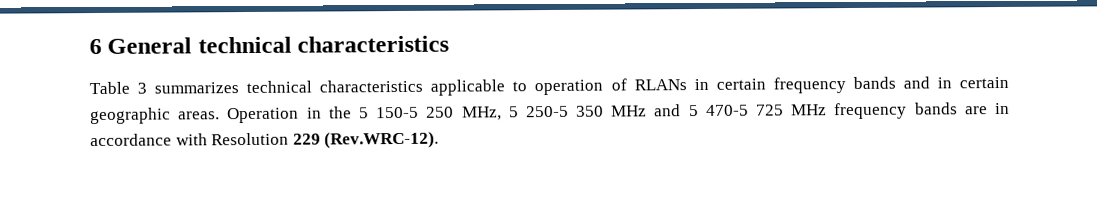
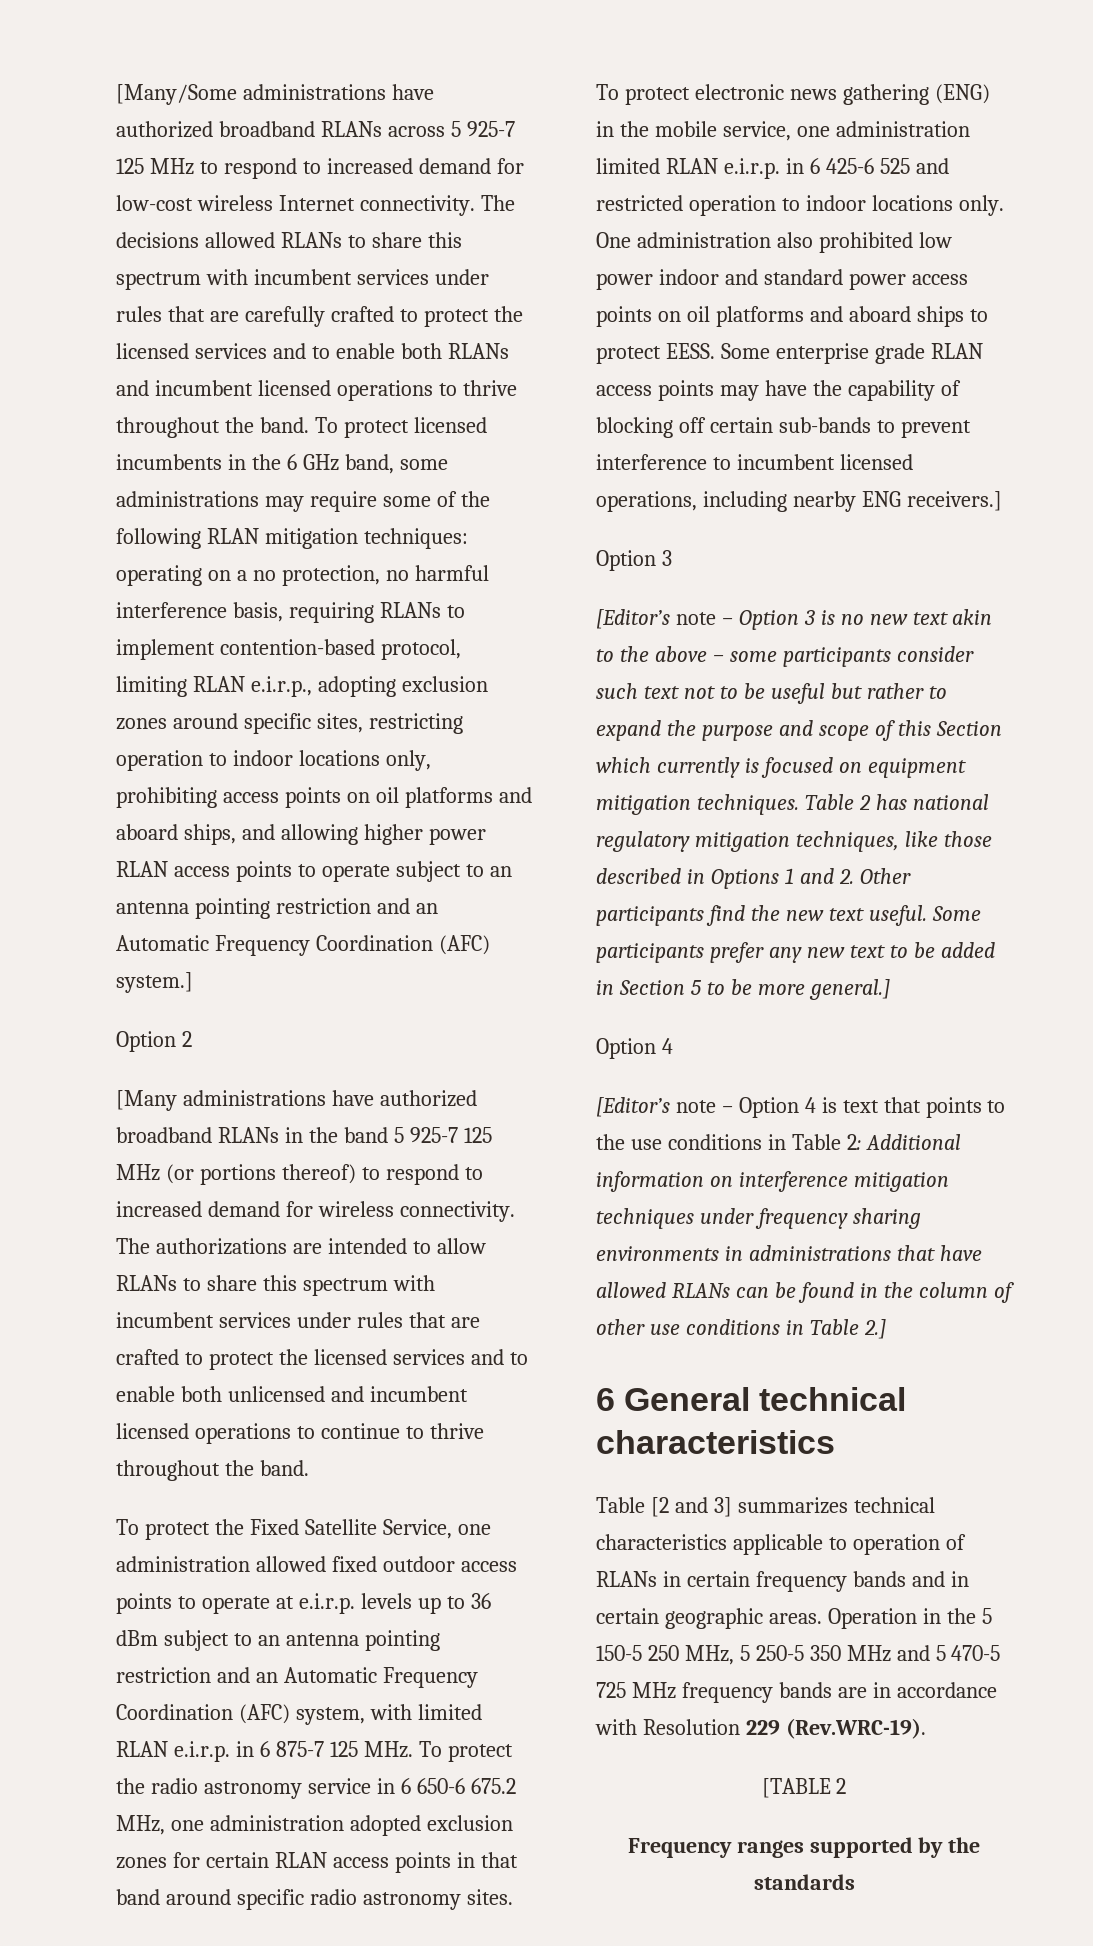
(89, 46) none -> [116,84,434,105] [116,121,515,138] [116,158,524,179] [116,195,515,216] [116,232,462,248] [116,269,489,290] [116,306,523,327] [116,343,509,359] [116,380,517,401] [116,417,487,438] [116,454,448,474] [116,491,490,512] [116,528,468,549] [116,565,489,586] [116,602,465,623] [116,639,461,660] [116,676,488,697] [116,713,463,734] [116,750,431,771] [116,787,532,808] [116,824,486,845] [116,861,512,882] [116,898,438,919] [116,935,490,956] [116,972,193,993] [116,1031,192,1052] [116,1090,477,1111] [116,1127,492,1143] [116,1164,483,1185] [116,1201,515,1222] [116,1238,486,1255] [116,1275,435,1296] [116,1312,480,1328] [116,1349,528,1370] [116,1386,468,1402] [116,1423,484,1444] [116,1460,309,1481] [116,1519,491,1540] [116,1556,517,1572] [116,1593,491,1614] [116,1630,440,1651] [116,1667,478,1688] [116,1704,482,1725] [116,1741,513,1762] [116,1778,516,1799] [116,1815,513,1836] [116,1852,518,1873] [116,1889,513,1910] [596,84,990,105] [596,121,970,141] [596,158,949,179] [596,195,1004,216] [596,232,952,253] [596,269,968,290] [596,306,988,327] [596,343,983,364] [596,380,961,401] [596,417,971,438] [596,454,913,470] [596,491,1002,512] [596,550,672,571] [596,609,993,630] [596,646,974,667] [596,683,947,704] [596,720,1002,741] [596,757,966,778] [596,794,989,815] [596,831,992,852] [596,868,911,889] [596,905,981,926] [596,942,995,963] [596,979,890,1000] [596,1038,673,1059] [596,1097,1006,1118] [596,1134,961,1150] [596,1171,949,1192] [596,1208,921,1229] [596,1245,982,1261] [596,1282,1014,1303] [596,1319,886,1339] [Many/Some administrations have authorized broadband RLANs across 5 925-7 125 MHz to respond to increased demand for low-cost wireless Internet connectivity. The decisions allowed RLANs to share this spectrum with incumbent services under rules that are carefully crafted to protect the licensed services and to enable both RLANs and incumbent licensed operations to thrive throughout the band. To protect licensed incumbents in the 6 GHz band, some administrations may require some of the following RLAN mitigation techniques: operating on a no protection, no harmful interference basis, requiring RLANs to implement contention-based protocol, limiting RLAN e.i.r.p., adopting exclusion zones around specific sites, restricting operation to indoor locations only, prohibiting access points on oil platforms and aboard ships, and allowing higher power RLAN access points to operate subject to an antenna pointing restriction and an Automatic Frequency Coordination (AFC) system.] // Option 2 // [Many administrations have authorized broadband RLANs in the band 5 925-7 125 MHz (or portions thereof) to respond to increased demand for wireless connectivity. The authorizations are intended to allow RLANs to share this spectrum with incumbent services under rules that are crafted to protect the licensed services and to enable both unlicensed and incumbent licensed operations to continue to thrive throughout the band. // To protect the Fixed Satellite Service, one administration allowed fixed outdoor access points to operate at e.i.r.p. levels up to 36 dBm subject to an antenna pointing restriction and an Automatic Frequency Coordination (AFC) system, with limited RLAN e.i.r.p. in 6 875-7 125 MHz. To protect the radio astronomy service in 6 650-6 675.2 MHz, one administration adopted exclusion zones for certain RLAN access points in that band around specific radio astronomy sites. To protect electronic news gathering (ENG) in the mobile service, one administration limited RLAN e.i.r.p. in 6 425-6 525 and restricted operation to indoor locations only. One administration also prohibited low power indoor and standard power access points on oil platforms and aboard ships to protect EESS. Some enterprise grade RLAN access points may have the capability of blocking off certain sub-bands to prevent interference to incumbent licensed operations, including nearby ENG receivers.] // Option 3 // [Editor’s note – Option 3 is no new text akin to the above – some participants consider such text not to be useful but rather to expand the purpose and scope of this Section which currently is focused on equipment mitigation techniques. Table 2 has national regulatory mitigation techniques, like those described in Options 1 and 2. Other participants find the new text useful. Some participants prefer any new text to be added in Section 5 to be more general.] // Option 4 // [Editor’s note – Option 4 is text that points to the use conditions in Table 2: Additional information on interference mitigation techniques under frequency sharing environments in administrations that have allowed RLANs can be found in the column of other use conditions in Table 2.] //
[137,82,148,94] 3 -> [650,1497,732,1517] [2 and 3]
[324,131,440,149] (Rev.WRC-12). -> [785,1718,926,1739] [761,1778,847,1798] [627,1837,981,1858] [753,1874,855,1890] (Rev.WRC-19). // [TABLE 2 // Frequency ranges supported by the standards

